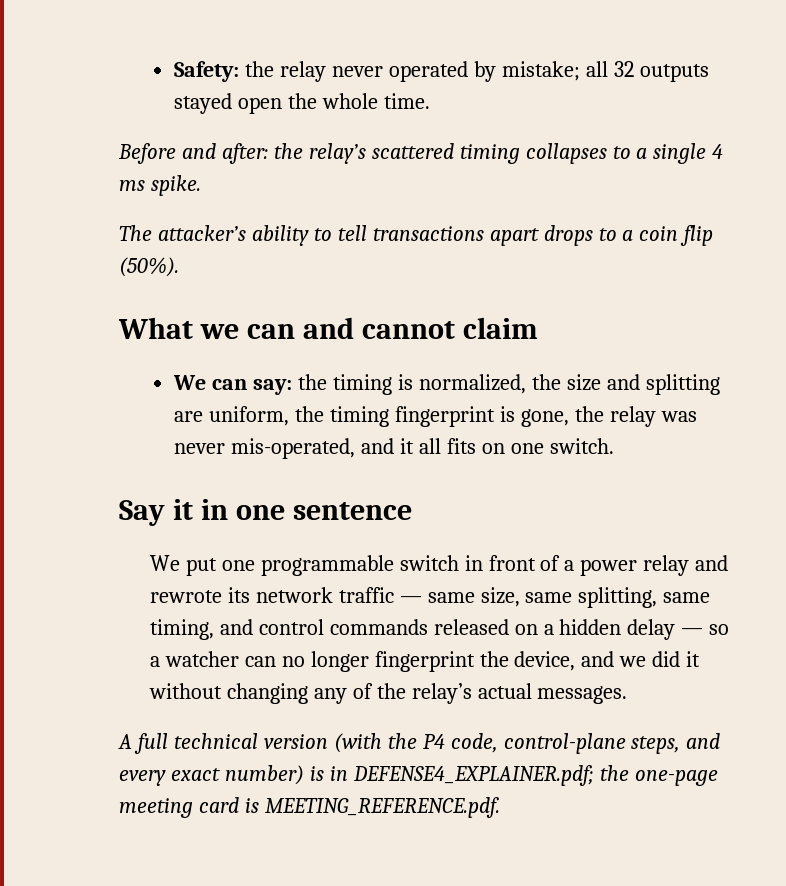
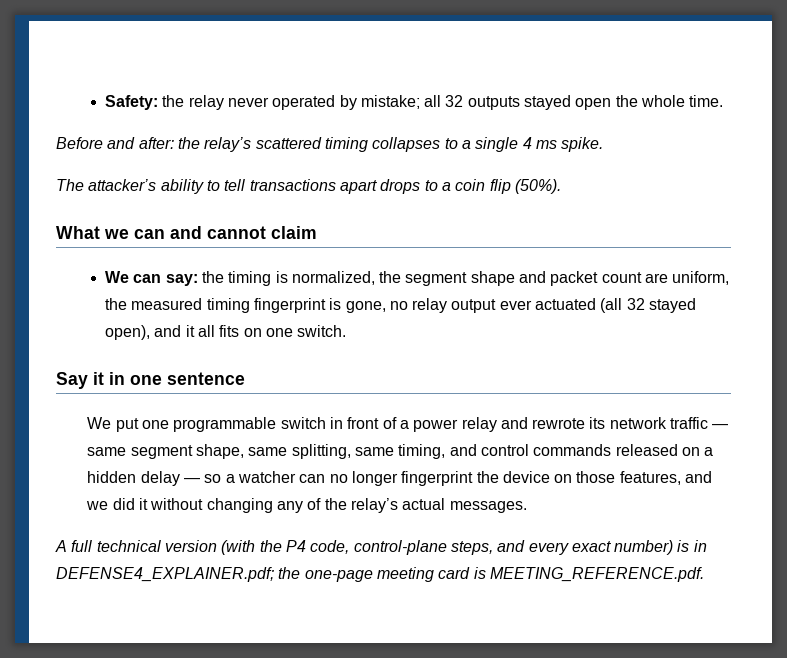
[566,374,720,395] size and splitting -> [405,271,642,286] segment shape and packet count
(324, 414) none -> [131,298,203,310] measured
[574,406,697,427] [174,438,356,459] the relay was never mis-operated, -> [389,298,697,313] [104,325,150,340] no relay output ever actuated (all 32 stayed open),
[480,587,520,607] size, -> [130,444,244,459] segment shape,
[514,651,576,671] device, -> [502,471,681,485] device on those features,

